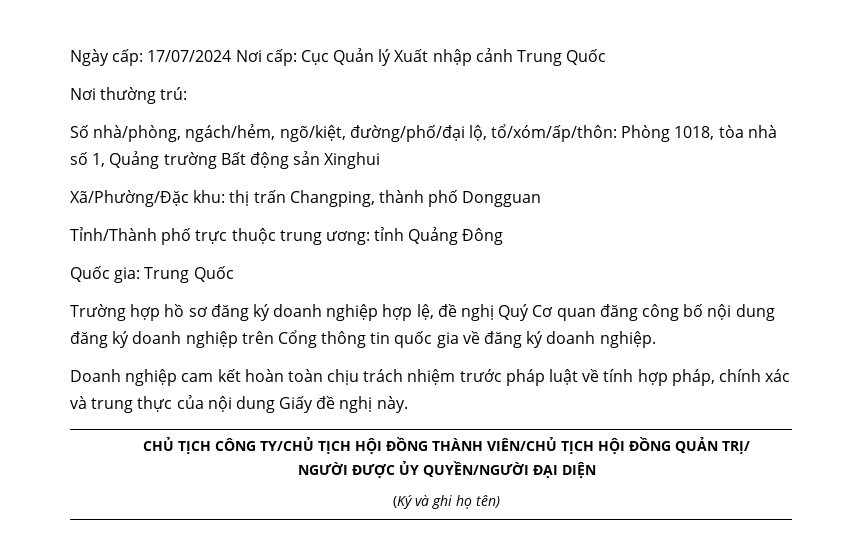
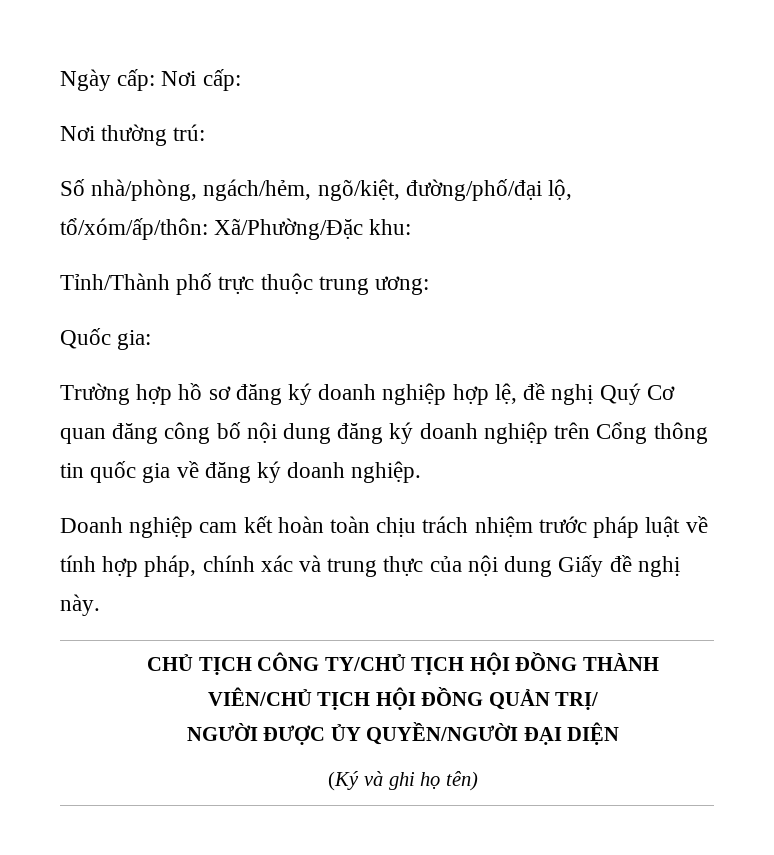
[147,50,232,62] 17/07/2024 -> (156, 80) none
[300,48,607,66] Cục Quản lý Xuất nhập cảnh Trung Quốc -> (241, 80) none
[621,125,777,142] [70,151,381,169] [70,190,542,207] Phòng 1018, tòa nhà số 1, Quảng trường Bất động sản Xinghui // Xã/Phường/Đặc khu: thị trấn Changping, thành phố Dongguan -> [214,218,412,240] Xã/Phường/Đặc khu:
[374,227,504,245] tỉnh Quảng Đông -> (430, 285) none
[144,266,234,283] Trung Quốc -> (152, 340) none

